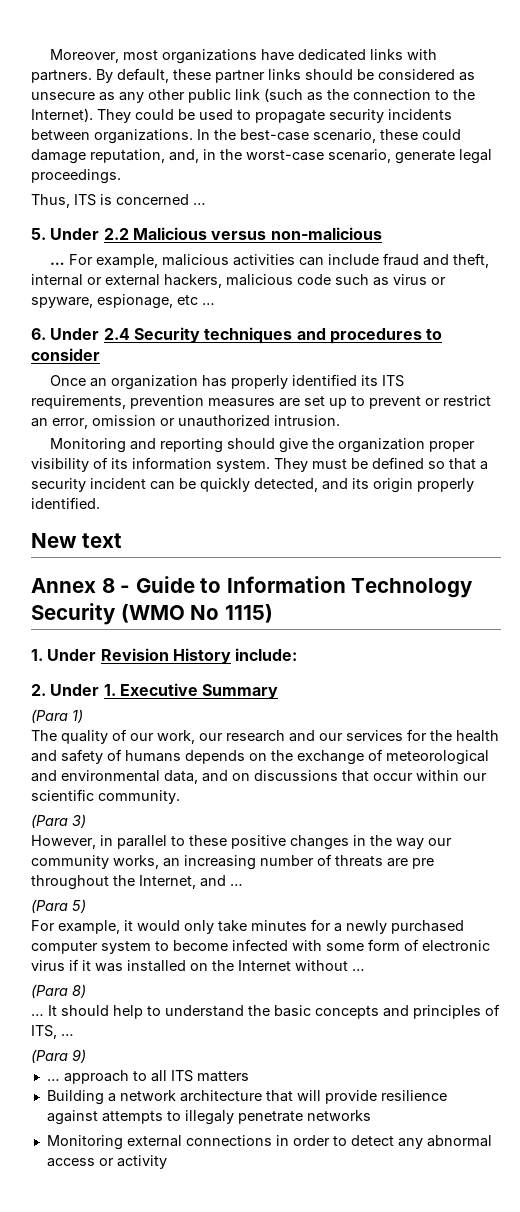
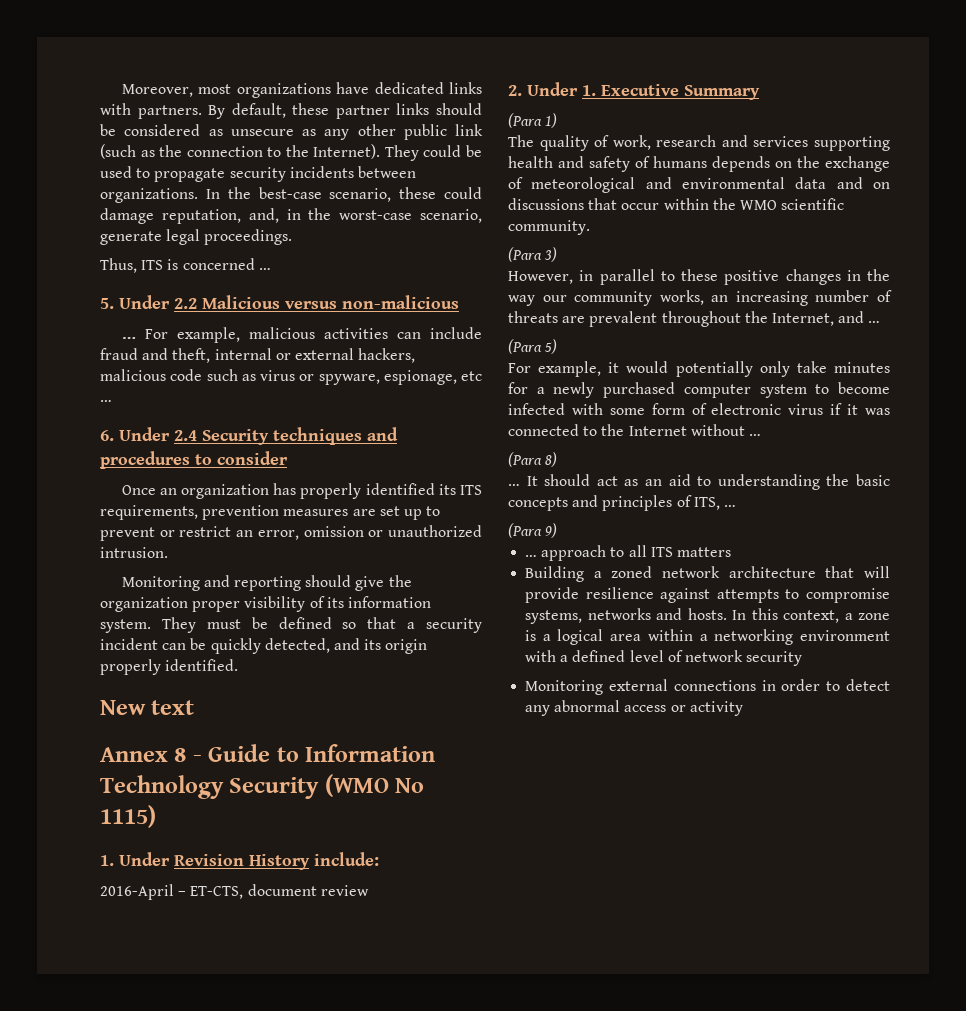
(298, 654) none -> [100,884,369,900] // 2016-April – ET-CTS, document review
[130,729,452,744] our work, our research and our services for the -> [612,135,890,151] work, research and services supporting
[164,770,198,784] data, -> [795,177,827,189] data
[463,773,487,781] our -> [712,198,777,210] the WMO
[412,858,434,869] pre -> [589,311,658,327] prevalent
(180, 925) none -> [675,361,753,377] potentially
[127,960,208,972] installed on -> [508,424,598,436] connected to
[113,1005,244,1019] help to understand -> [596,474,820,490] act as an aid to understanding
(116, 1097) none -> [611,566,653,578] zoned
[184,1110,303,1125] illegaly penetrate -> [806,588,890,603] [525,610,583,624] compromise systems,
(371, 1115) none -> [656,608,890,623] [525,629,890,645] [525,650,803,666] and hosts. In this context, a zone is a logical area within a networking environment with a defined level of network security

